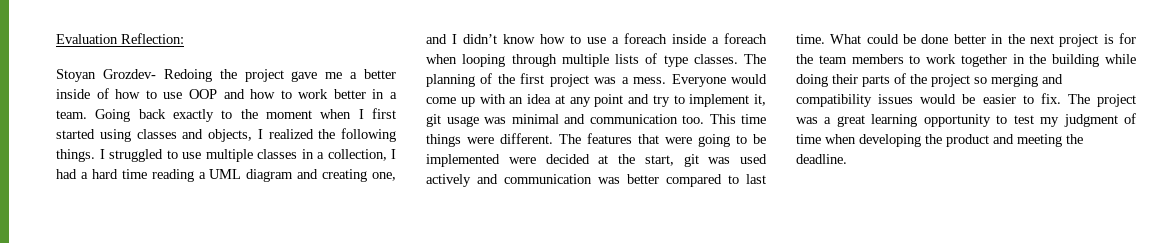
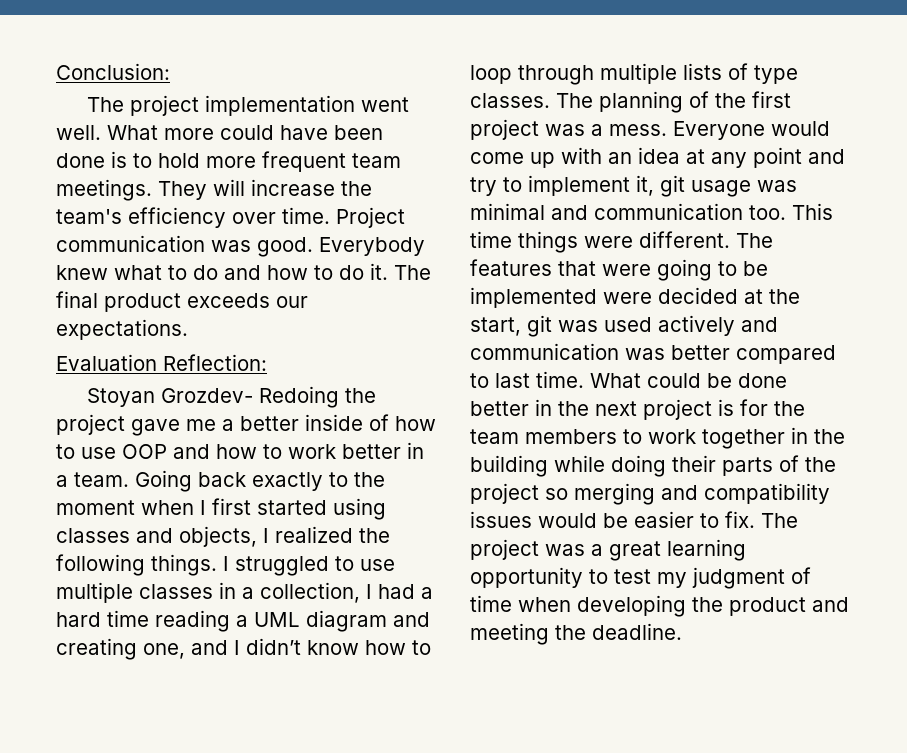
(56, 39) none -> [56,63,170,80] [86,95,409,116] [56,125,383,140] [56,151,401,172] [56,179,372,201] [56,207,405,228] [56,235,425,257] [56,263,431,280] [56,291,308,312] [56,319,188,340] Conclusion: // The project implementation went well. What more could have been done is to hold more frequent team meetings. They will increase the team's efficiency over time. Project communication was good. Everybody knew what to do and how to do it. The final product exceeds our expectations. //
[587,33,767,44] [426,54,506,67] use a foreach inside a foreach when looping -> [470,65,512,84] loop

